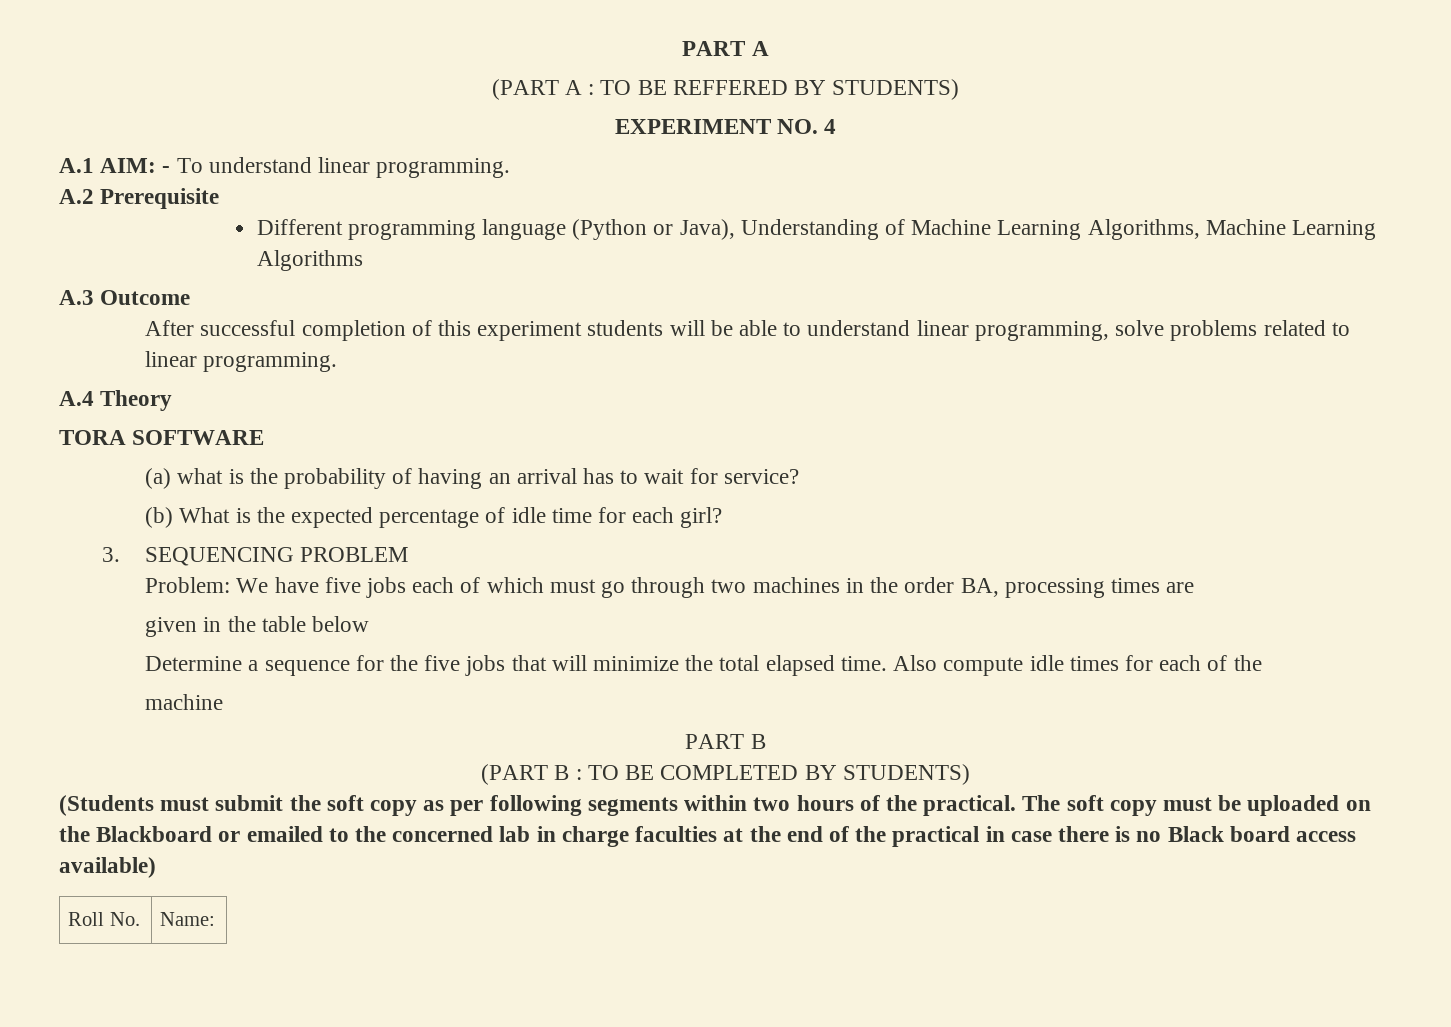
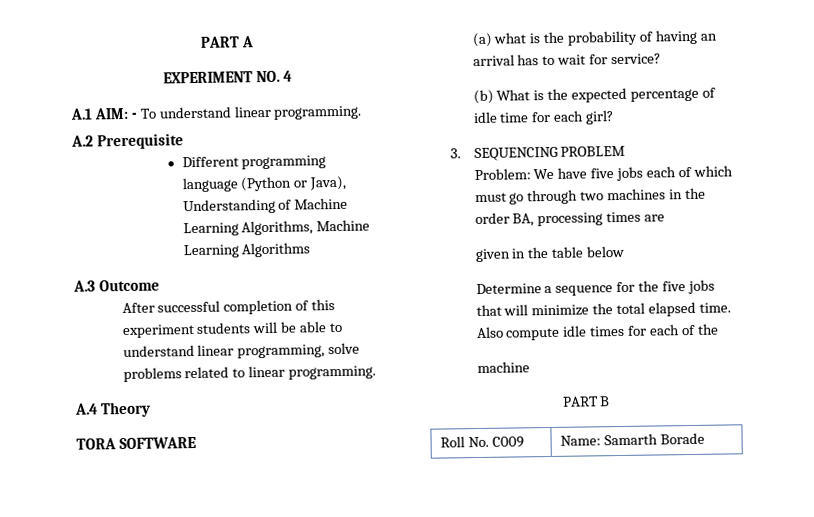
[491,79,960,100] // (PART A : TO BE REFFERED BY STUDENTS) -> (253, 42) none
[481,764,970,785] [59,795,1371,816] [59,826,1357,847] [59,857,156,878] // (PART B : TO BE COMPLETED BY STUDENTS) // (Students must submit the soft copy as per following segments within two hours of the practical. The soft copy must be uploaded on the Blackboard or emailed to the concerned lab in charge faculties at the end of the practical in case there is no Black board access available) -> (611, 401) none
(140, 919) none -> [492,436,525,448] C009
(216, 919) none -> [604,432,706,446] Samarth Borade

